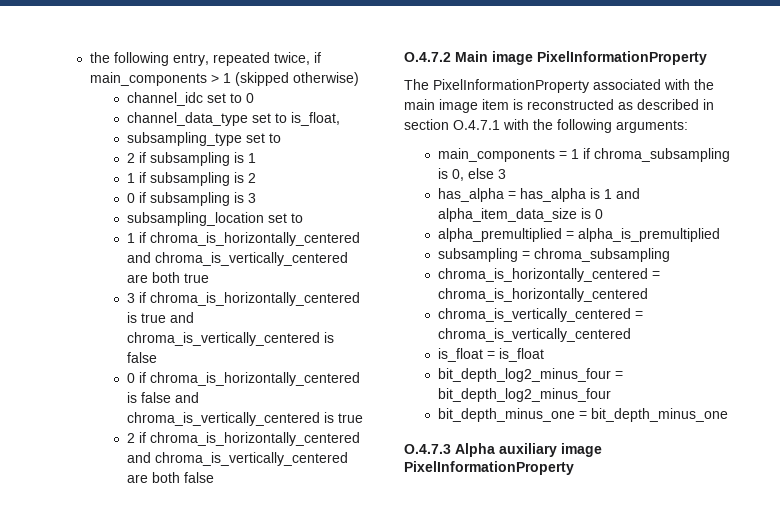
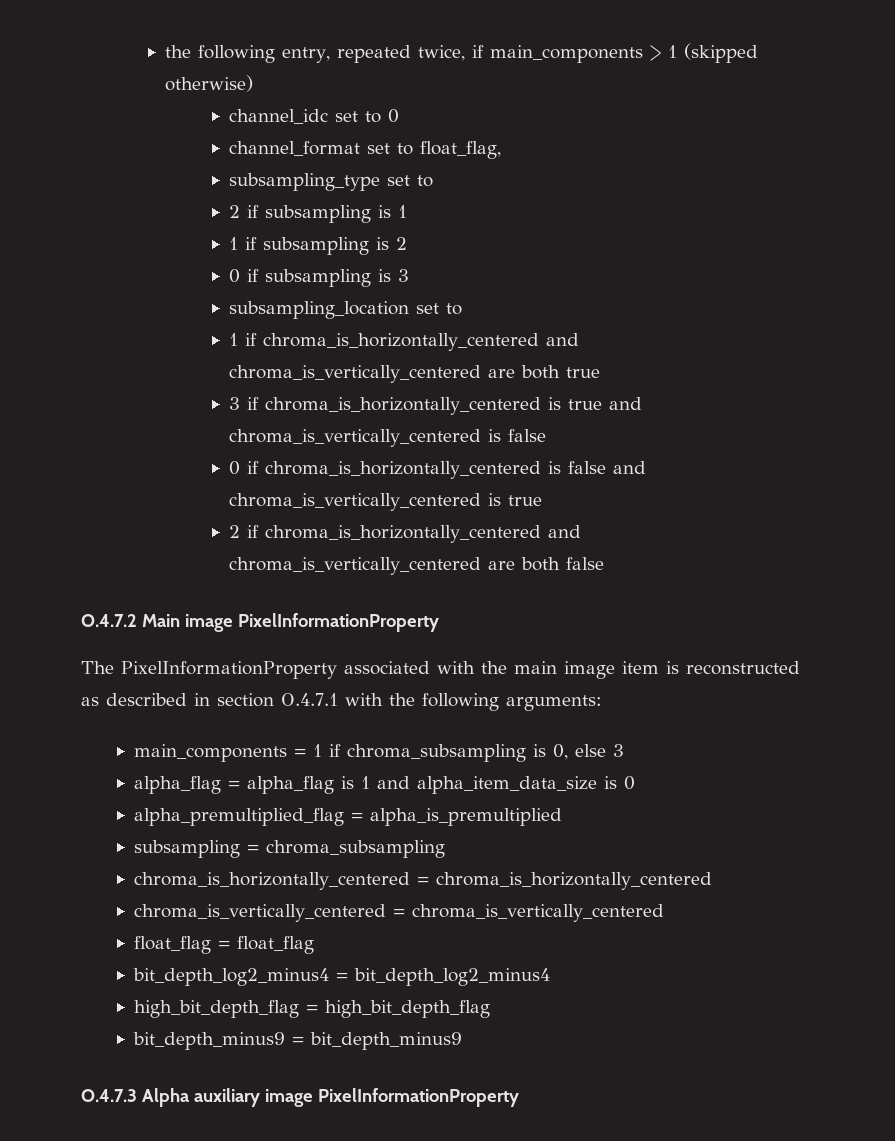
[126,112,340,126] channel_data_type set to is_float, -> [228,141,501,159] channel_format set to float_flag,
[437,188,586,202] has_alpha = has_alpha -> [133,776,334,794] alpha_flag = alpha_flag
[437,228,562,242] alpha_premultiplied -> [133,808,344,826] alpha_premultiplied_flag
[437,348,544,362] [437,368,623,382] [437,388,611,402] [437,408,728,422] is_float = is_float // bit_depth_log2_minus_four = bit_depth_log2_minus_four // bit_depth_minus_one = bit_depth_minus_one -> [133,936,314,954] [132,968,550,986] [133,1000,490,1018] [132,1032,462,1050] float_flag = float_flag // bit_depth_log2_minus4 = bit_depth_log2_minus4 // high_bit_depth_flag = high_bit_depth_flag // bit_depth_minus9 = bit_depth_minus9

